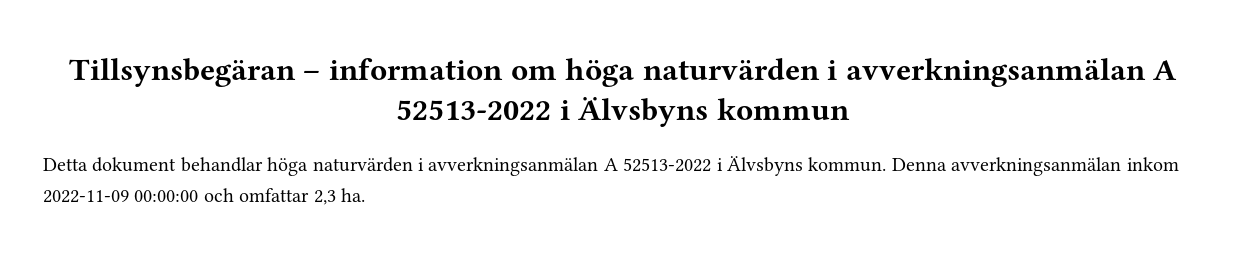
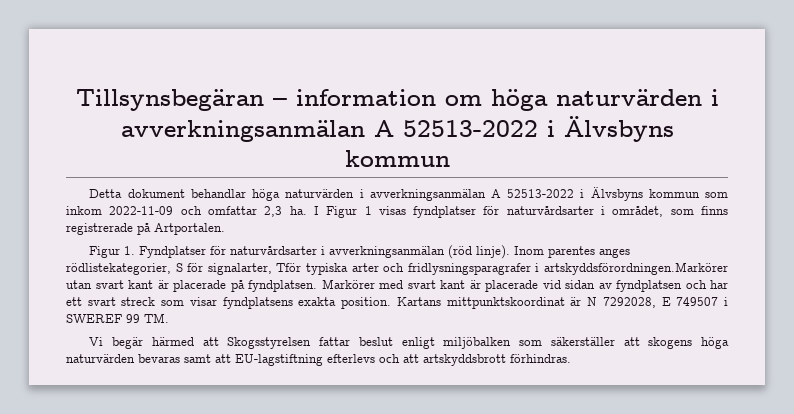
[808,157,1122,176] kommun. Denna avverkningsanmälan -> [648,189,729,198] kommun som
[134,190,199,202] 00:00:00 -> (174, 210) none
(365, 195) none -> [313,206,728,218] [66,223,225,235] [89,245,631,259] [66,262,729,275] [66,279,728,292] [66,297,729,309] [66,313,169,323] [89,337,729,349] [66,354,571,366] I Figur 1 visas fyndplatser för naturvårdsarter i området, som finns registrerade på Artportalen. // Figur 1. Fyndplatser för naturvårdsarter i avverkningsanmälan (röd linje). Inom parentes anges rödlistekategorier, S för signalarter, Tför typiska arter och fridlysningsparagrafer i artskyddsförordningen.Markörer utan svart kant är placerade på fyndplatsen. Markörer med svart kant är placerade vid sidan av fyndplatsen och har ett svart streck som visar fyndplatsens exakta position. Kartans mittpunktskoordinat är N 7292028, E 749507 i SWEREF 99 TM. // Vi begär härmed att Skogsstyrelsen fattar beslut enligt miljöbalken som säkerställer att skogens höga naturvärden bevaras samt att EU-lagstiftning efterlevs och att artskyddsbrott förhindras.

